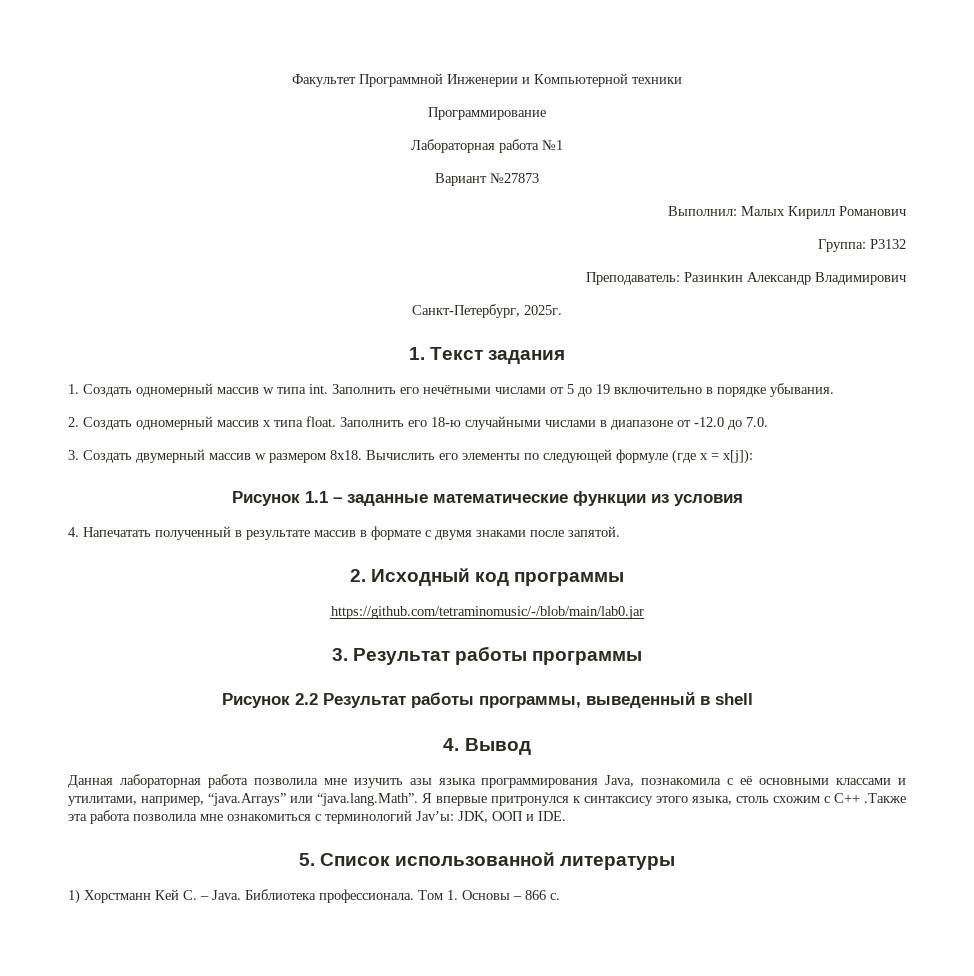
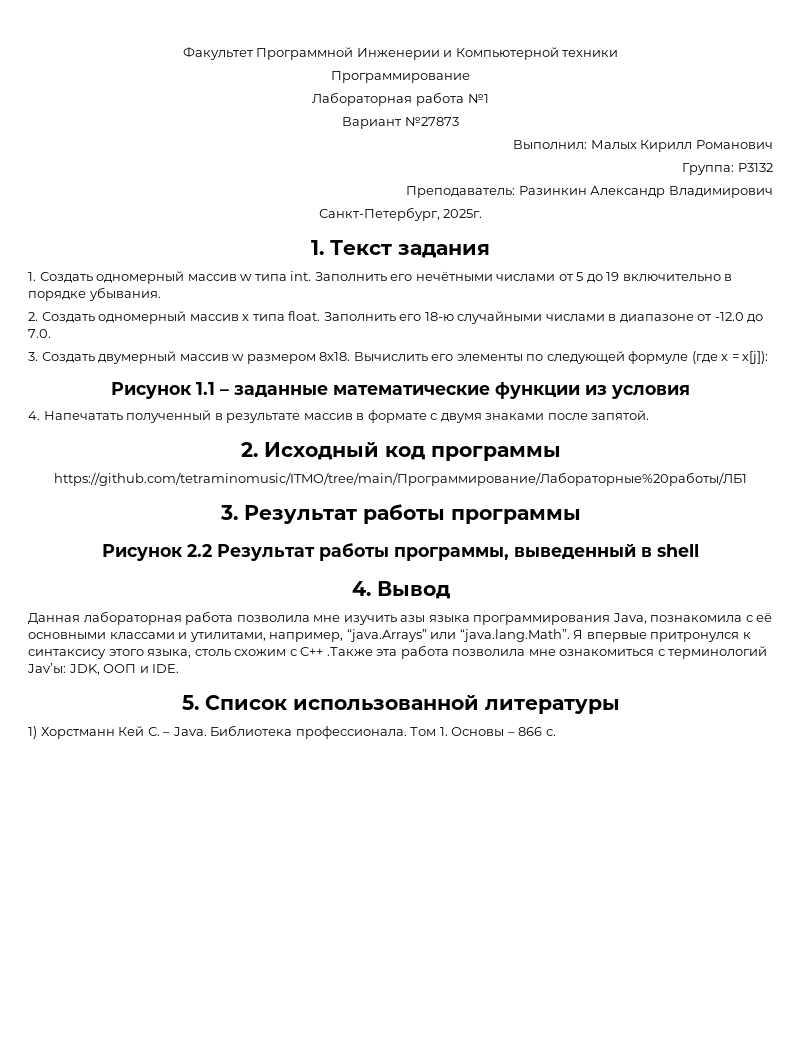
[330,606,644,619] https://github.com/tetraminomusic/-/blob/main/lab0.jar -> [54,472,747,486] https://github.com/tetraminomusic/ITMO/tree/main/Программирование/Лабораторные%20работы/ЛБ1

